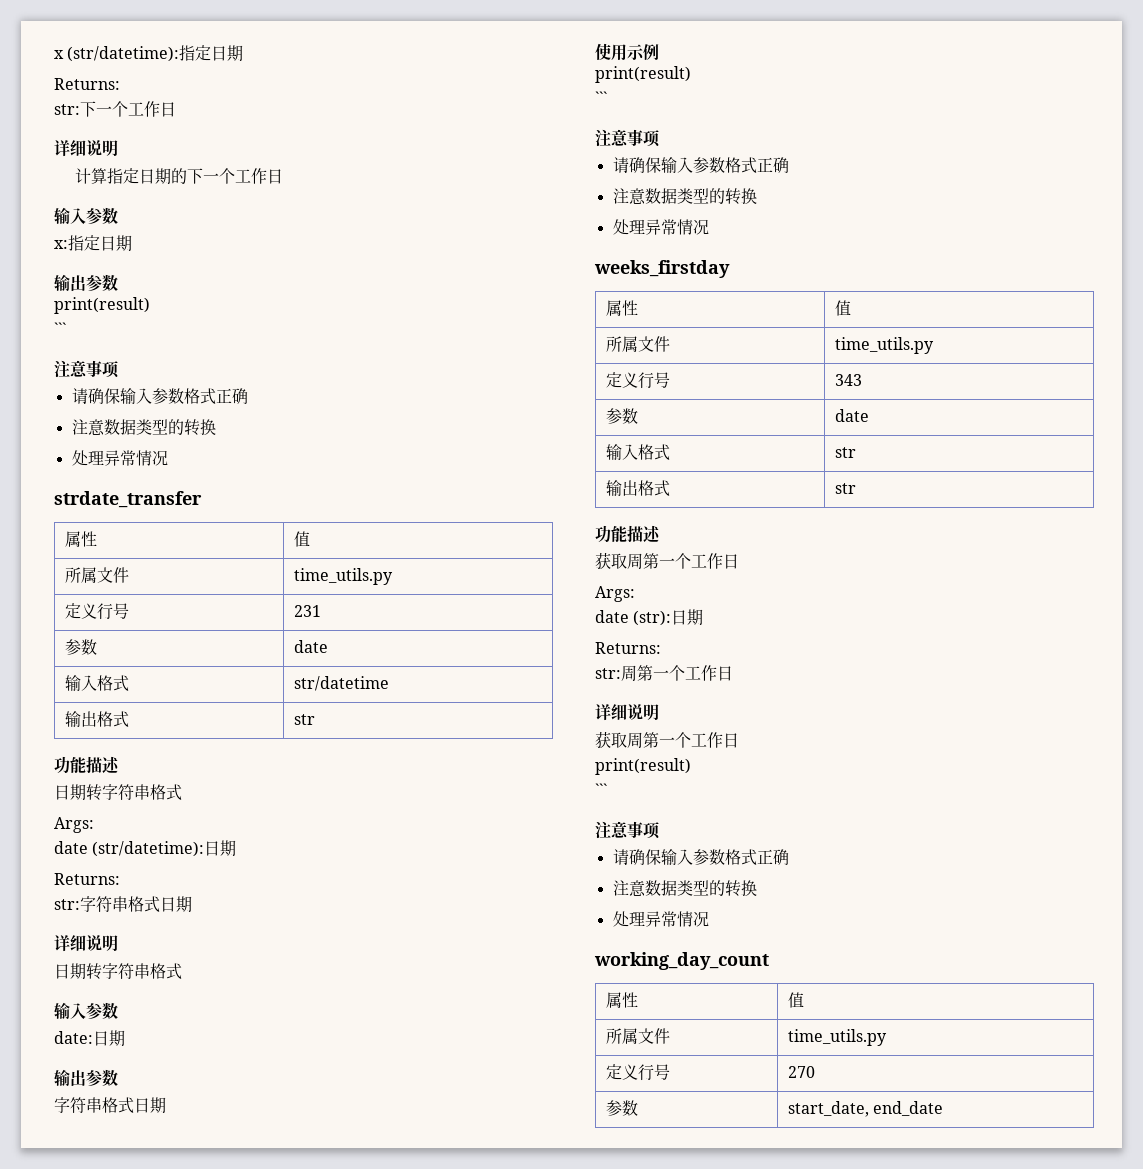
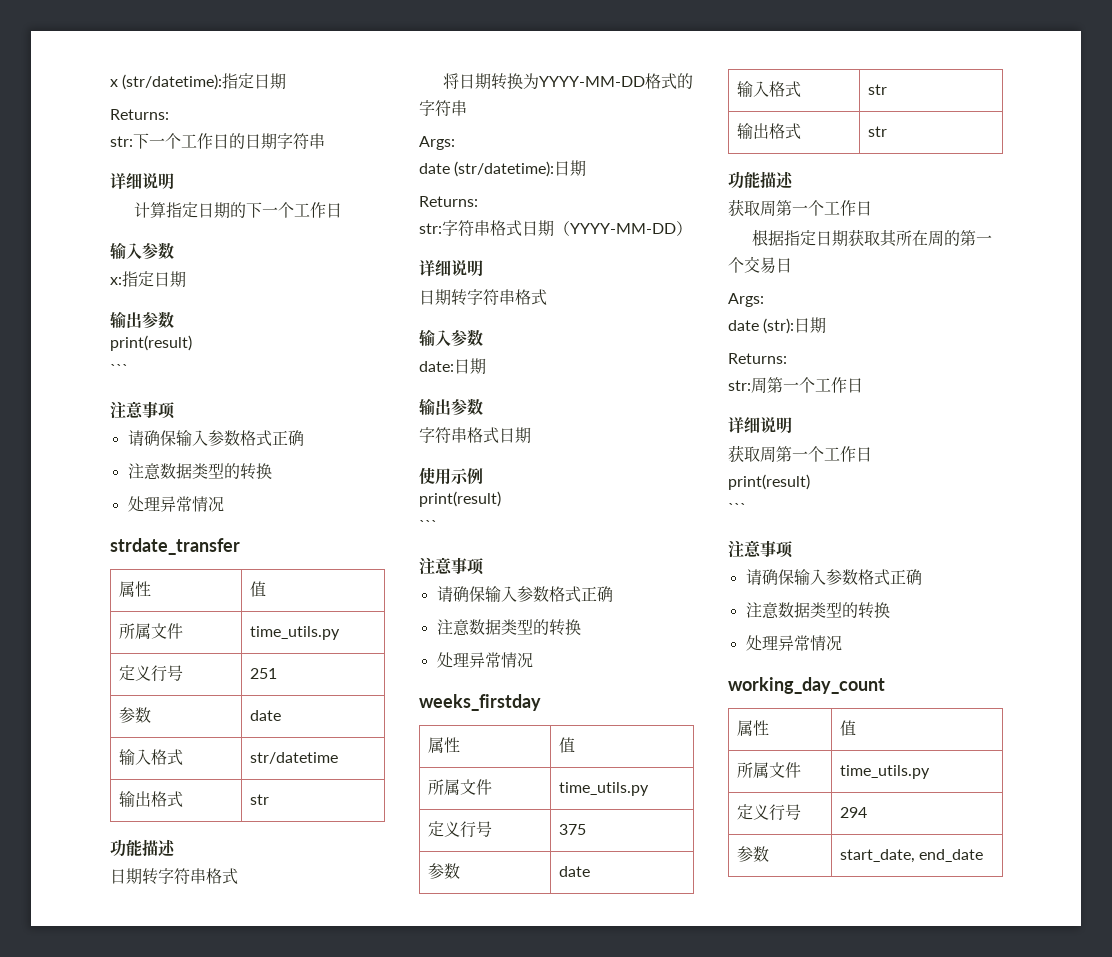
(176, 109) none -> [229,133,325,149] 的日期字符串
[294,605,322,617] 231 -> [249,668,277,679] 251
(182, 792) none -> [443,73,694,90] [419,100,467,116] // 将日期转换为YYYY-MM-DD格式的字符串
(192, 904) none -> [554,221,692,236] （YYYY-MM-DD）
[835,374,863,386] 343 -> [558,824,586,835] 375
(739, 561) none -> [752,229,993,247] [728,256,792,274] // 根据指定日期获取其所在周的第一个交易日
[788,1066,816,1078] 270 -> [839,807,867,818] 294

